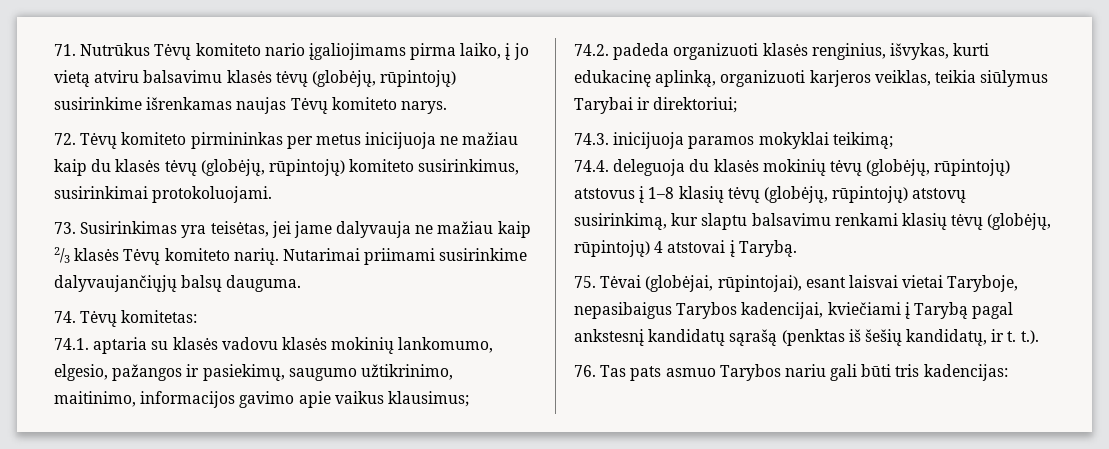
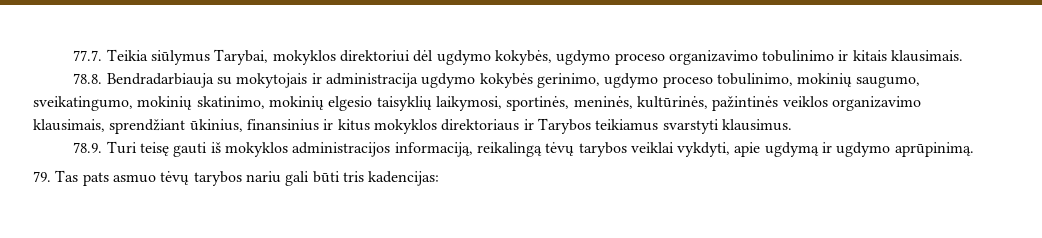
[54,43,529,60] [54,70,457,87] [54,97,447,114] [54,132,519,149] [54,159,520,176] [54,186,273,203] [54,221,531,238] [54,247,528,265] [54,275,302,292] [54,310,198,327] [54,337,494,354] [54,364,453,381] [54,391,469,408] [574,43,990,60] [574,70,1049,87] [574,97,738,114] [574,132,893,149] [574,159,1011,176] [574,186,967,203] [574,213,1052,230] [574,240,797,257] [574,275,1019,292] [574,302,1014,319] [574,329,1039,346] [574,365,596,377] 71. Nutrūkus Tėvų komiteto nario įgaliojimams pirma laiko, į jo vietą atviru balsavimu klasės tėvų (globėjų, rūpintojų) susirinkime išrenkamas naujas Tėvų komiteto narys. // 72. Tėvų komiteto pirmininkas per metus inicijuoja ne mažiau kaip du klasės tėvų (globėjų, rūpintojų) komiteto susirinkimus, susirinkimai protokoluojami. // 73. Susirinkimas yra teisėtas, jei jame dalyvauja ne mažiau kaip 2/3 klasės Tėvų komiteto narių. Nutarimai priimami susirinkime dalyvaujančiųjų balsų dauguma. // 74. Tėvų komitetas: // 74.1. aptaria su klasės vadovu klasės mokinių lankomumo, elgesio, pažangos ir pasiekimų, saugumo užtikrinimo, maitinimo, informacijos gavimo apie vaikus klausimus; // 74.2. padeda organizuoti klasės renginius, išvykas, kurti edukacinę aplinką, organizuoti karjeros veiklas, teikia siūlymus Tarybai ir direktoriui; // 74.3. inicijuoja paramos mokyklai teikimą; // 74.4. deleguoja du klasės mokinių tėvų (globėjų, rūpintojų) atstovus į 1–8 klasių tėvų (globėjų, rūpintojų) atstovų susirinkimą, kur slaptu balsavimu renkami klasių tėvų (globėjų, rūpintojų) 4 atstovai į Tarybą. // 75. Tėvai (globėjai, rūpintojai), esant laisvai vietai Taryboje, nepasibaigus Tarybos kadencijai, kviečiami į Tarybą pagal ankstesnį kandidatų sąrašą (penktas iš šešių kandidatų, ir t. t.). // 76. -> [73,49,964,65] [73,73,921,88] [33,96,921,111] [33,118,792,134] [73,141,974,157] [33,171,51,182] 77.7. Teikia siūlymus Tarybai, mokyklos direktoriui dėl ugdymo kokybės, ugdymo proceso organizavimo tobulinimo ir kitais klausimais. // 78.8. Bendradarbiauja su mokytojais ir administracija ugdymo kokybės gerinimo, ugdymo proceso tobulinimo, mokinių saugumo, sveikatingumo, mokinių skatinimo, mokinių elgesio taisyklių laikymosi, sportinės, meninės, kultūrinės, pažintinės veiklos organizavimo klausimais, sprendžiant ūkinius, finansinius ir kitus mokyklos direktoriaus ir Tarybos teikiamus svarstyti klausimus. // 78.9. Turi teisę gauti iš mokyklos administracijos informaciją, reikalingą tėvų tarybos veiklai vykdyti, apie ugdymą ir ugdymo aprūpinimą. // 79.
[719,364,781,381] Tarybos -> [160,171,242,186] tėvų tarybos

